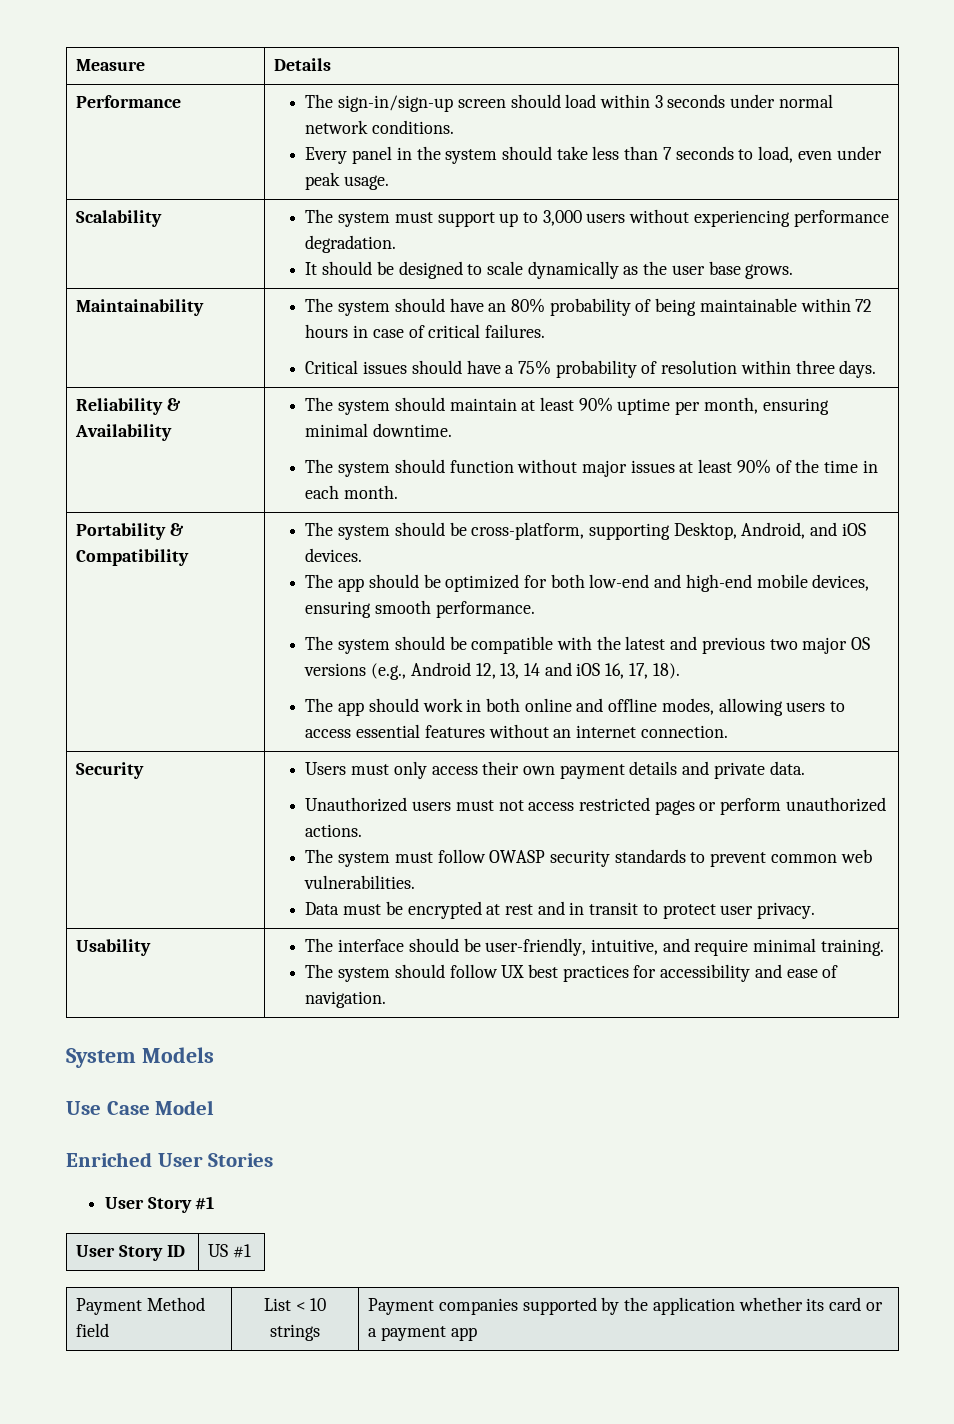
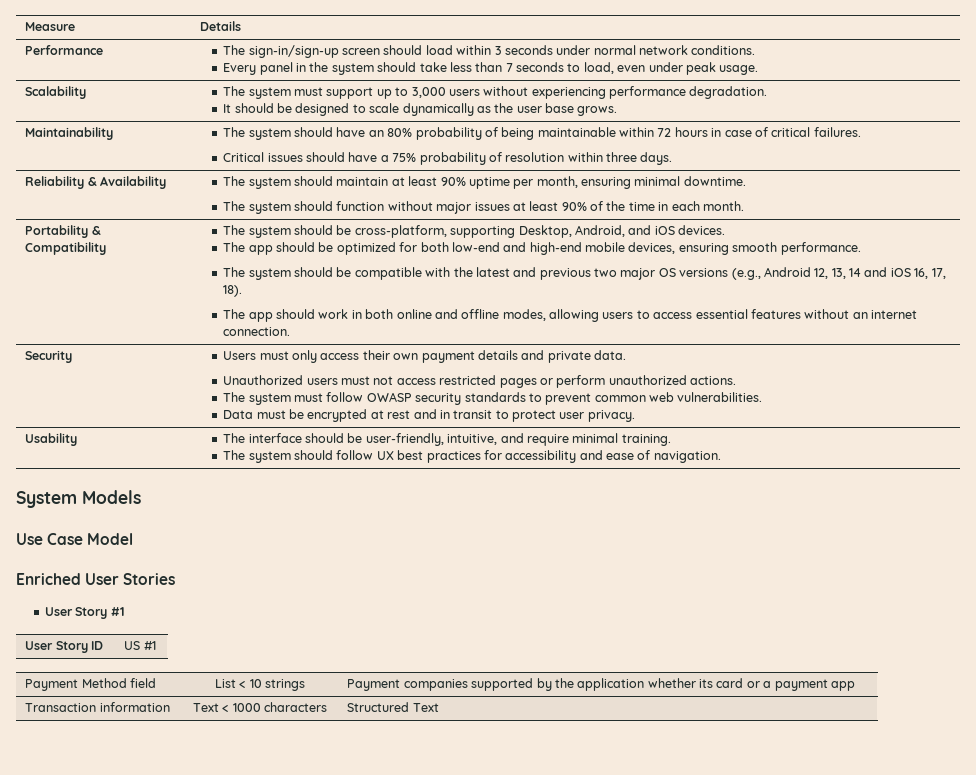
(477, 1334) none -> [25,702,170,712] [192,702,328,712] [347,702,439,712] // Transaction information | Text < 1000 characters | Structured Text

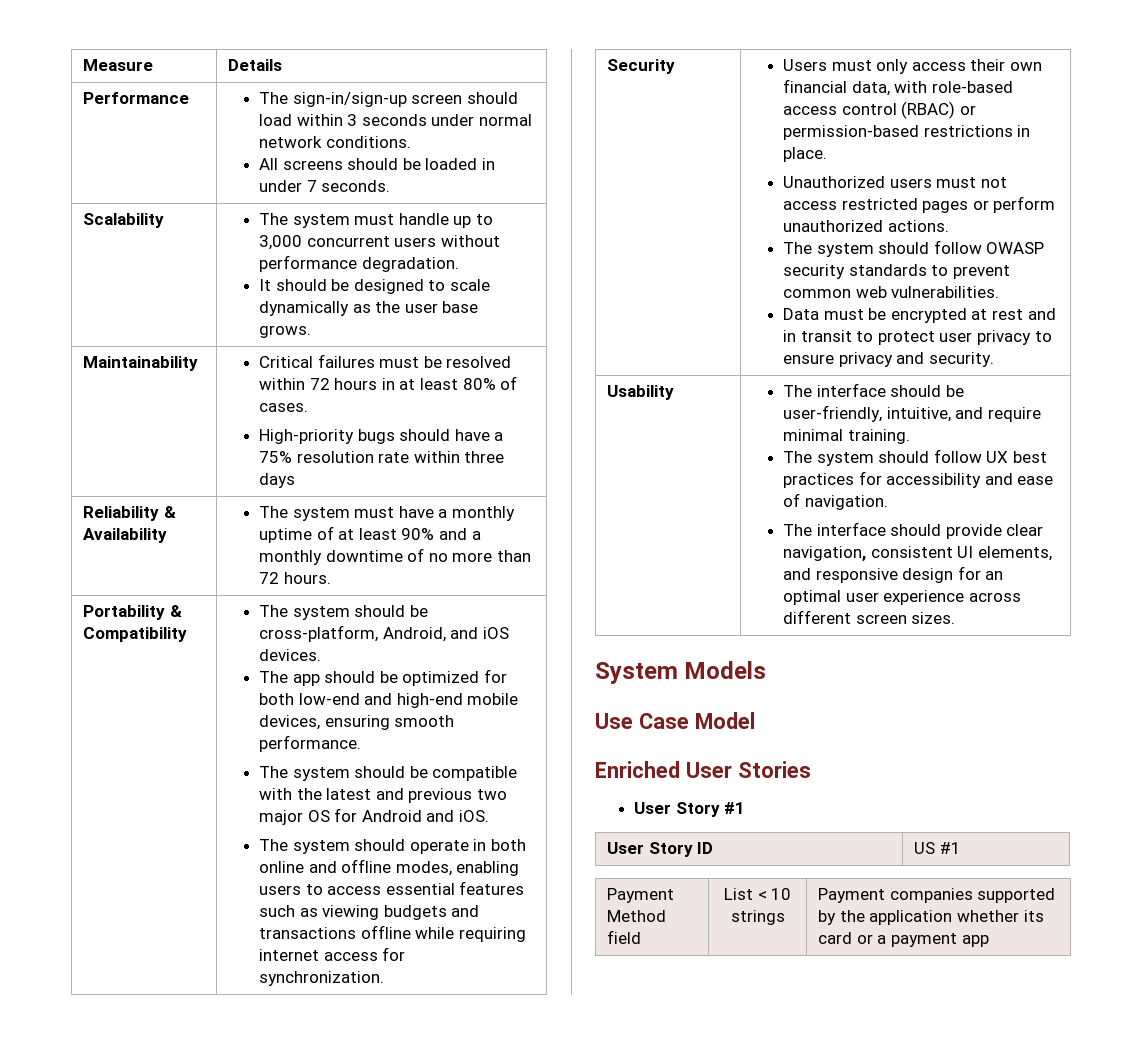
[223,62,759,75] Every panel in the system should take less than 7 seconds to load, even under peak usage. -> [259,158,496,170] [259,180,391,192] All screens should be loaded in under 7 seconds.
[326,87,374,99] support -> [398,213,449,225] handle
(446, 92) none -> [306,236,390,247] concurrent
[531,87,606,99] experiencing -> (500, 241) none
[223,127,861,140] [223,152,303,162] The system should have an 80% probability of being maintainable within 72 hours in case of critical failures. // Critical issues -> [259,354,512,368] [259,376,518,390] [259,403,309,412] [259,429,395,444] Critical failures must be resolved within 72 hours in at least 80% of cases. // High-priority bugs
[419,152,565,165] probability of resolution -> [296,451,410,463] resolution rate
[640,152,673,165] days. -> [259,473,296,488] days
[294,176,746,189] [223,201,744,214] should maintain at least 90% uptime per month, ensuring minimal downtime. // The system should function without major issues at least 90% of the time in each month. -> [354,506,516,521] [259,526,481,543] [259,548,532,565] [259,572,331,584] must have a monthly uptime of at least 90% and a monthly downtime of no more than 72 hours.
[450,225,572,238] supporting Desktop, -> (379, 633) none
[679,267,946,280] [223,285,243,297] [223,309,349,322] versions (e.g., Android 12, 13, 14 and iOS 16, 17, 18). // The app should work -> [334,808,490,822] [259,839,469,854] for Android and iOS. // The system should operate
[549,309,600,322] allowing -> [456,861,520,876] enabling
[804,309,918,319] [223,327,291,336] without an internet connection. -> [259,905,480,920] [259,925,526,942] [259,947,406,961] [259,971,385,986] such as viewing budgets and transactions offline while requiring internet access for synchronization.
[421,350,627,363] payment details and private data. -> [783,79,1013,96] [783,101,976,119] [783,125,1031,140] [783,147,828,162] financial data, with role-based access control (RBAC) or permission-based restrictions in place.
[294,393,324,402] must -> [878,242,930,254] should
[587,410,635,422] privacy. -> [977,330,1052,345] [783,352,994,367] privacy to ensure privacy and security.
(721, 457) none -> [783,522,1044,539] [783,546,1052,561] [783,566,1004,583] [783,590,1021,605] [783,610,956,624] // The interface should provide clear navigation, consistent UI elements, and responsive design for an optimal user experience across different screen sizes.
[25,702,170,712] [192,702,328,712] [347,702,439,712] // Transaction information | Text < 1000 characters | Structured Text -> (989, 941) none

